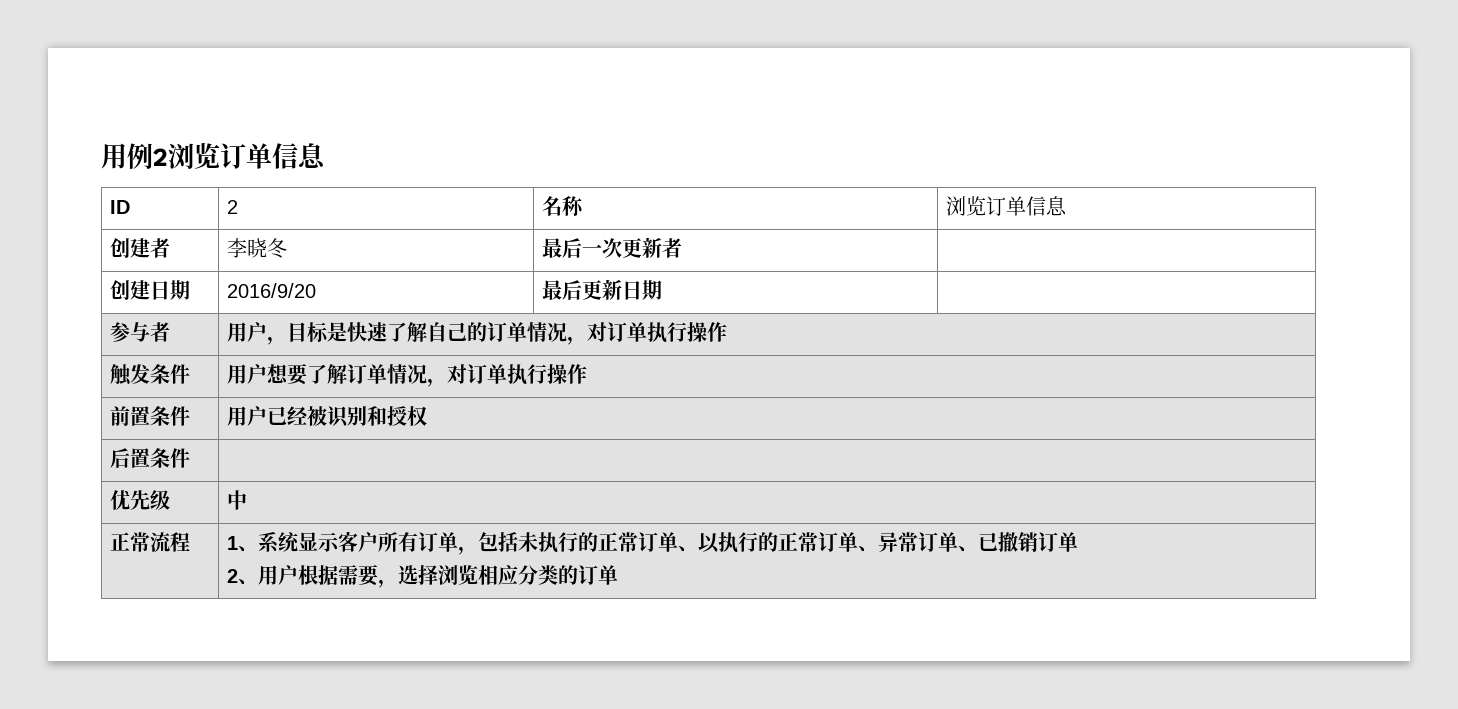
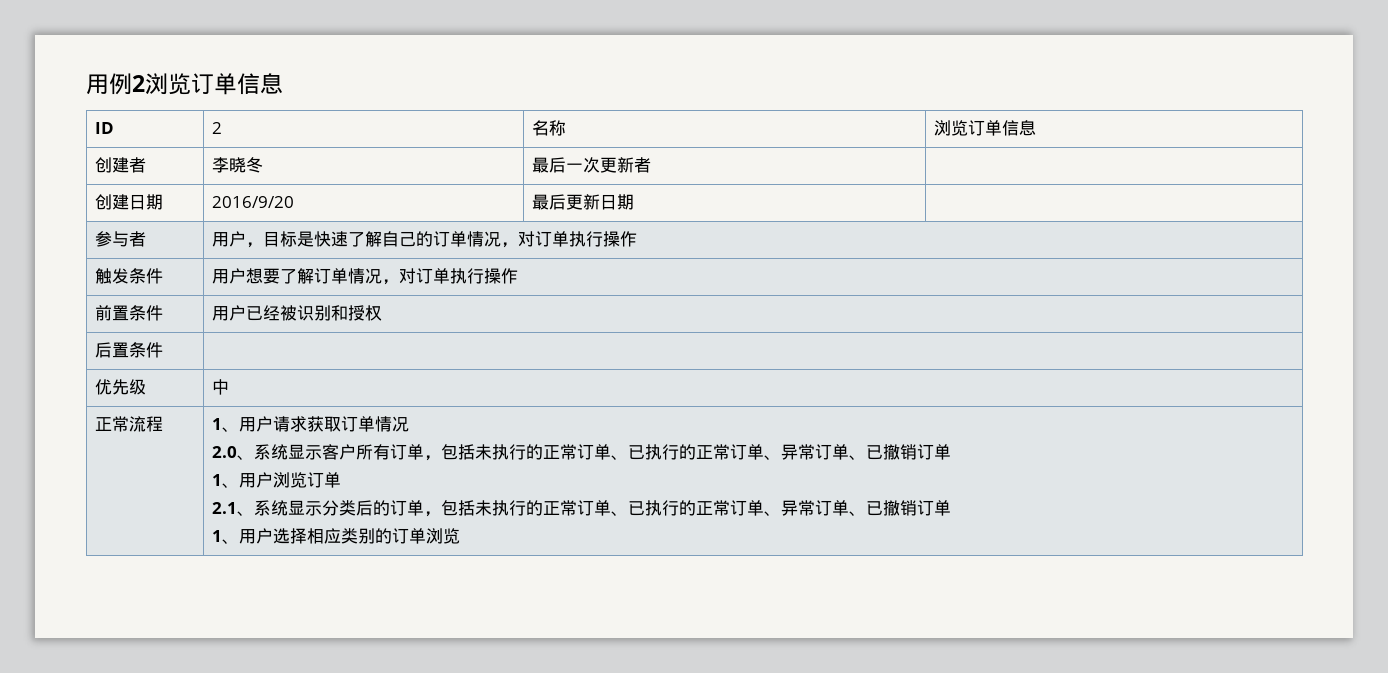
(258, 549) none -> [238,416,409,432] [211,446,254,460] 用户请求获取订单情况 // 2.0、
[697,532,1078,553] [226,564,618,588] 以执行的正常订单、异常订单、已撤销订单 // 2、用户根据需要，选择浏览相应分类的订单 -> [627,444,951,460] [211,472,341,488] [211,500,951,517] [211,528,460,544] 已执行的正常订单、异常订单、已撤销订单 // 1、用户浏览订单 // 2.1、系统显示分类后的订单，包括未执行的正常订单、已执行的正常订单、异常订单、已撤销订单 // 1、用户选择相应类别的订单浏览

